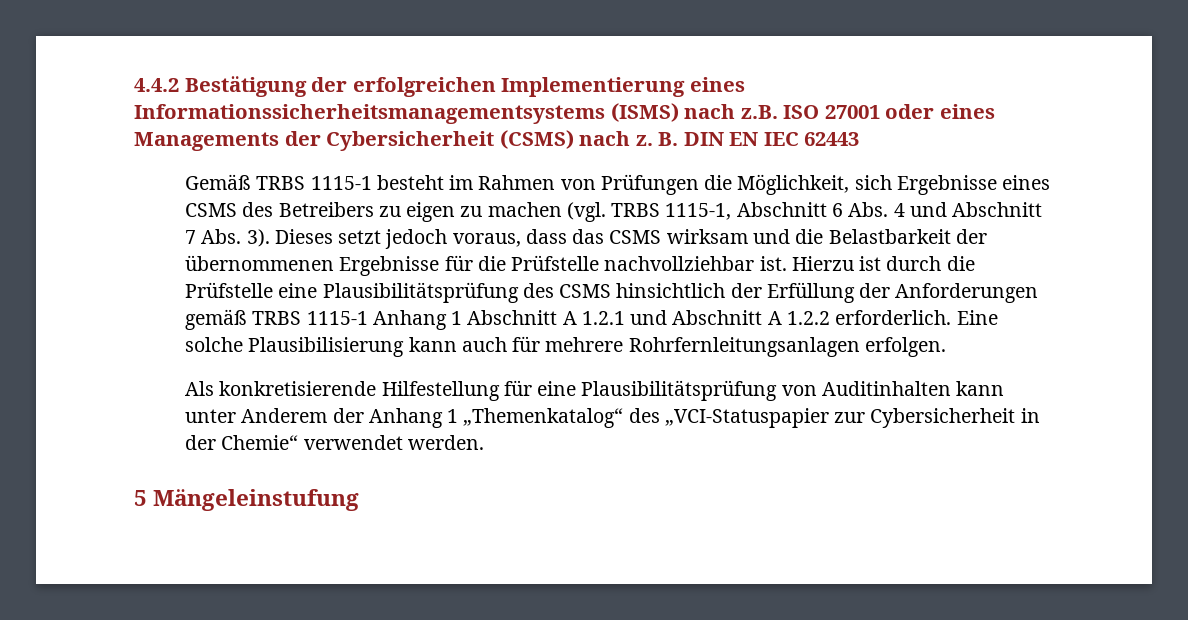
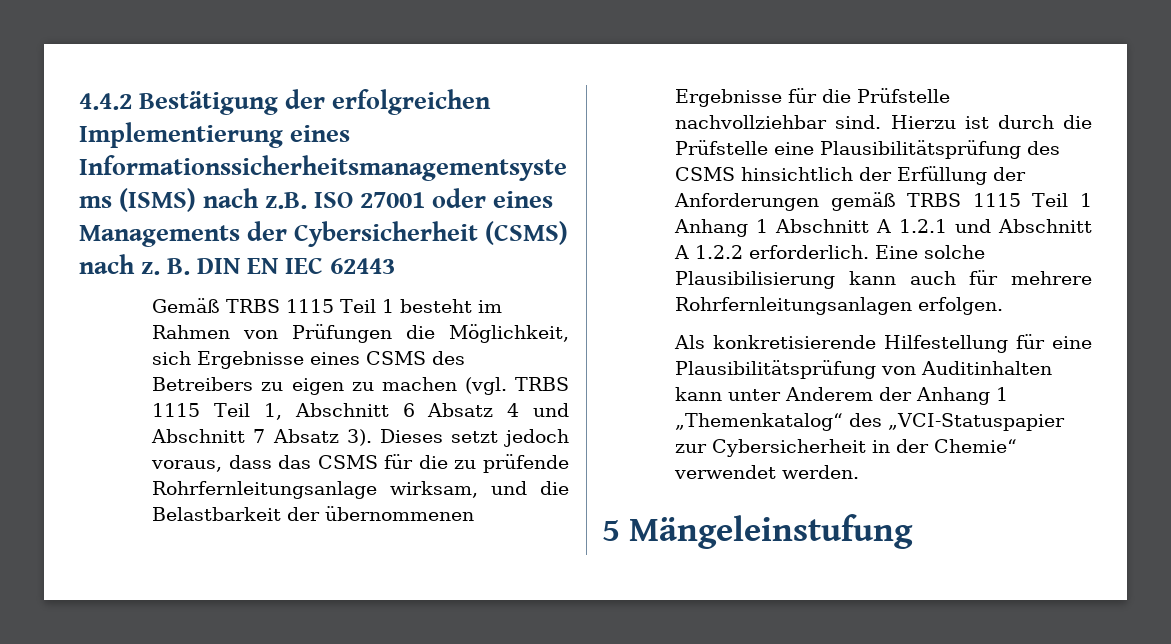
[310,176,372,190] 1115-1 -> [286,299,395,313] 1115 Teil 1
[665,203,732,220] 1115-1, -> [152,403,282,420] 1115 Teil 1,
[848,202,889,217] Abs. -> [427,403,494,417] Absatz
[201,229,242,244] Abs. -> [272,429,339,443] Absatz
[666,229,748,244] wirksam -> [384,454,569,473] [152,481,479,499] für die zu prüfende Rohrfernleitungsanlage wirksam,
[759,256,787,271] ist. -> [835,115,882,129] sind.
[306,311,368,325] 1115-1 -> [972,193,1092,207] 1115 Teil 1

